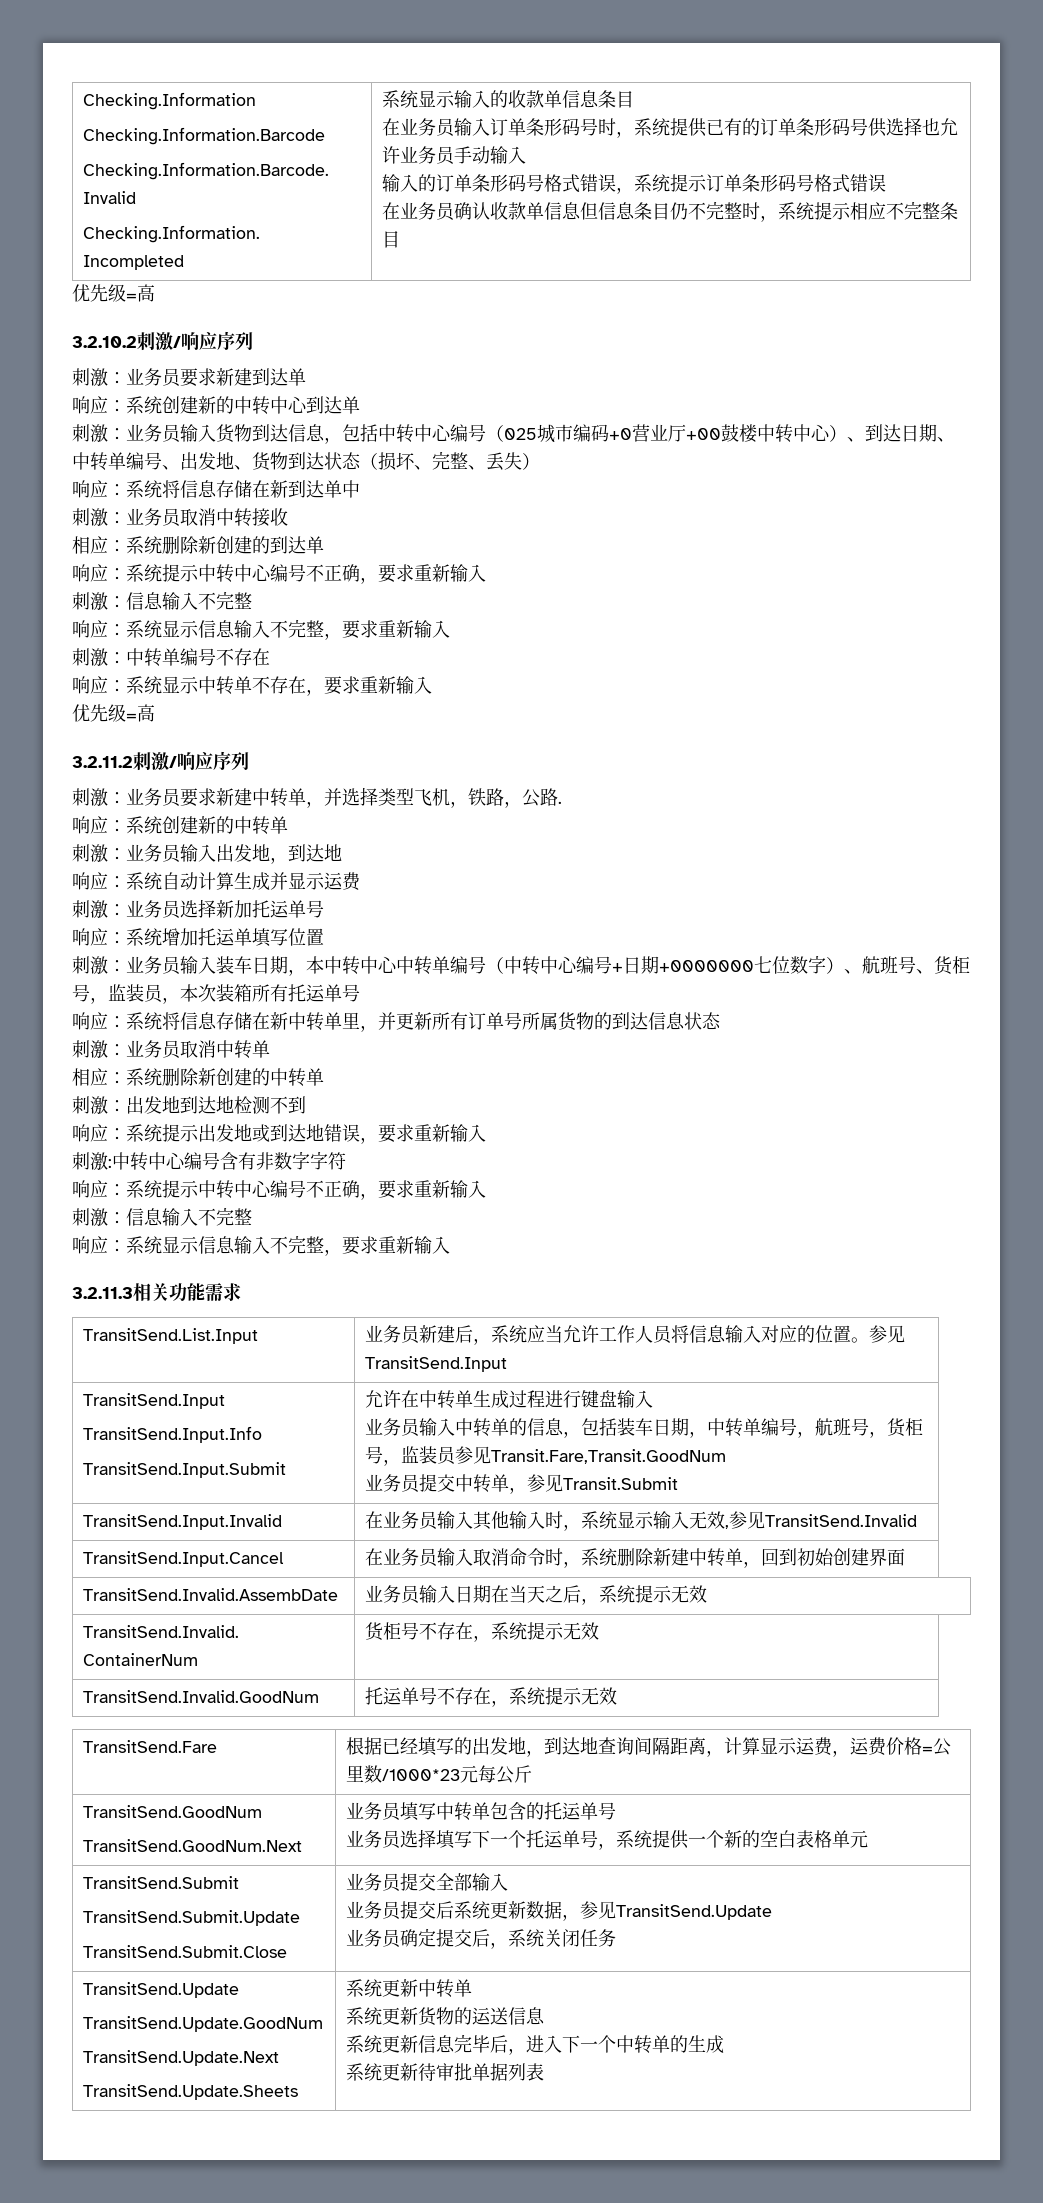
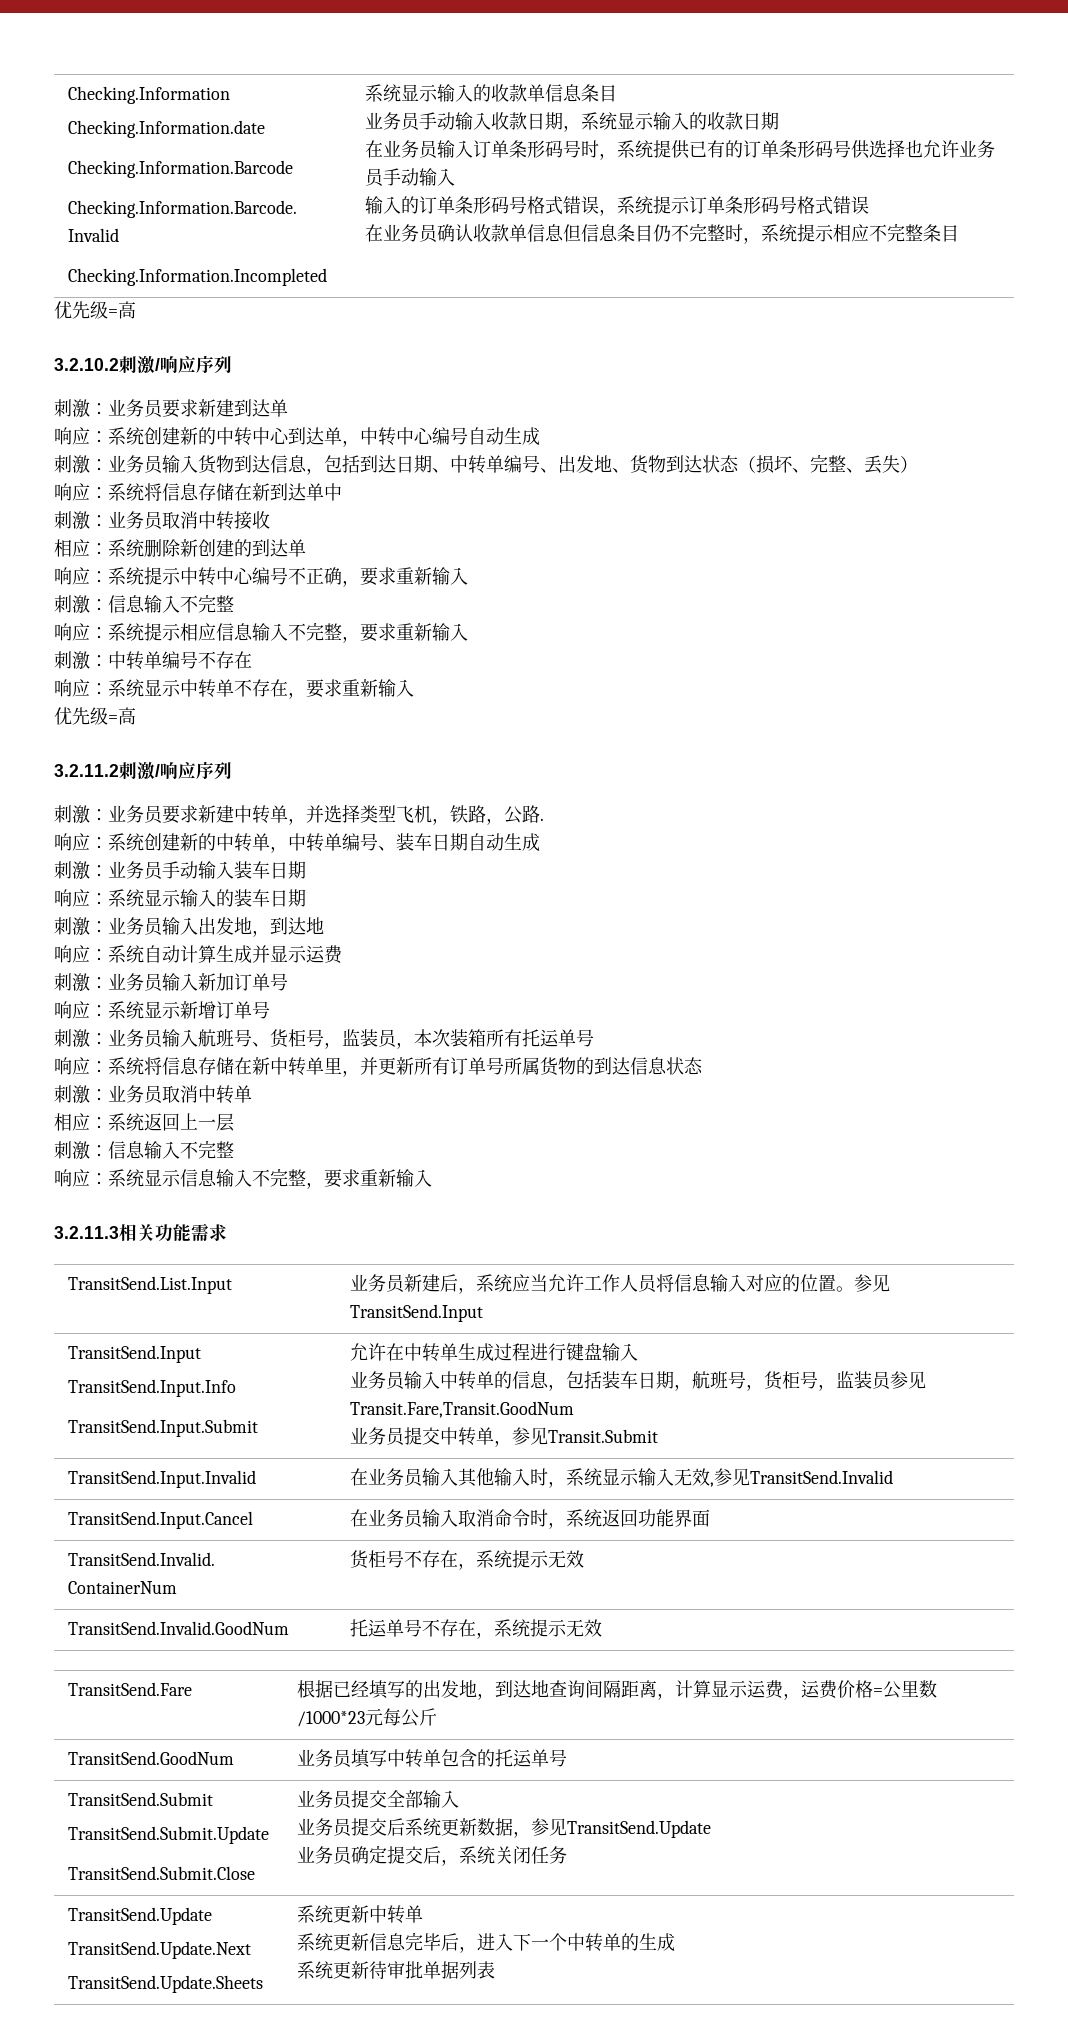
(257, 101) none -> [67,120,265,138] // Checking.Information.date
(635, 99) none -> [364,112,779,132] // 业务员手动输入收款日期，系统显示输入的收款日期
(360, 405) none -> [342,427,540,447] ，中转中心编号自动生成
[378,424,865,443] 中转中心编号（025城市编码+0营业厅+00鼓楼中转中心）、 -> (360, 464) none
[162,620,199,638] 显示 -> [144,623,216,641] 提示相应
(288, 825) none -> [270,833,540,853] [54,861,306,880] [54,889,306,907] ，中转单编号、装车日期自动生成 // 刺激：业务员手动输入装车日期 // 响应：系统显示输入的装车日期
[180,899,324,918] [72,928,324,947] [72,955,862,976] 选择新加托运单号 // 响应：系统增加托运单填写位置 // 刺激：业务员输入装车日期，本中转中心中转单编号（中转中心编号+日期+0000000七位数字）、 -> [162,973,288,991] [54,1001,270,1019] [54,1029,198,1048] 输入新加订单号 // 响应：系统显示新增订单号 // 刺激：业务员输入
[162,1068,324,1087] [72,1096,306,1115] [72,1124,486,1144] [72,1151,346,1171] [72,1180,486,1200] 删除新创建的中转单 // 刺激：出发地到达地检测不到 // 响应：系统提示出发地或到达地错误，要求重新输入 // 刺激:中转中心编号含有非数字字符 // 响应：系统提示中转中心编号不正确，要求重新输入 -> [144,1113,234,1132] 返回上一层
[707,1418,816,1438] 中转单编号， -> (692, 1387) none
[617,1548,906,1568] [83,1588,339,1601] [365,1585,708,1605] 删除新建中转单，回到初始创建界面 // TransitSend.Invalid.AssembDate | 业务员输入日期在当天之后，系统提示无效 -> [601,1509,710,1527] 返回功能界面
[83,1839,303,1852] // TransitSend.GoodNum.Next -> (234, 1758) none
[346,1829,869,1850] // 业务员选择填写下一个托运单号，系统提供一个新的空白表格单元 -> (567, 1758) none
[83,2016,324,2032] // TransitSend.Update.GoodNum -> (212, 1916) none
[346,2007,546,2026] // 系统更新货物的运送信息 -> (423, 1914) none

